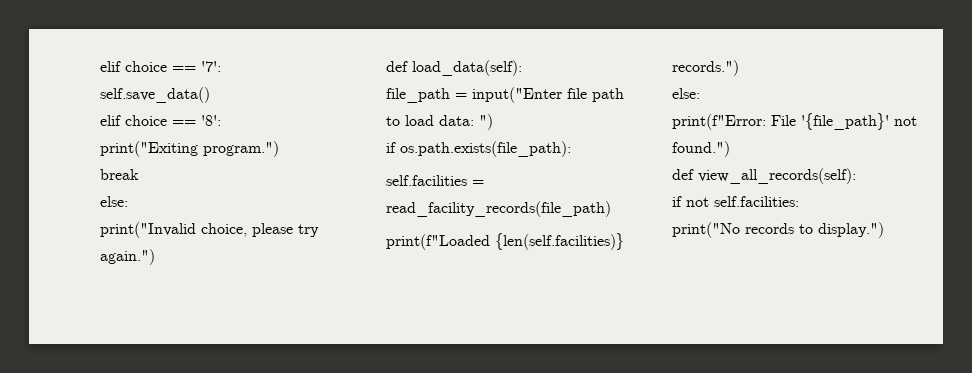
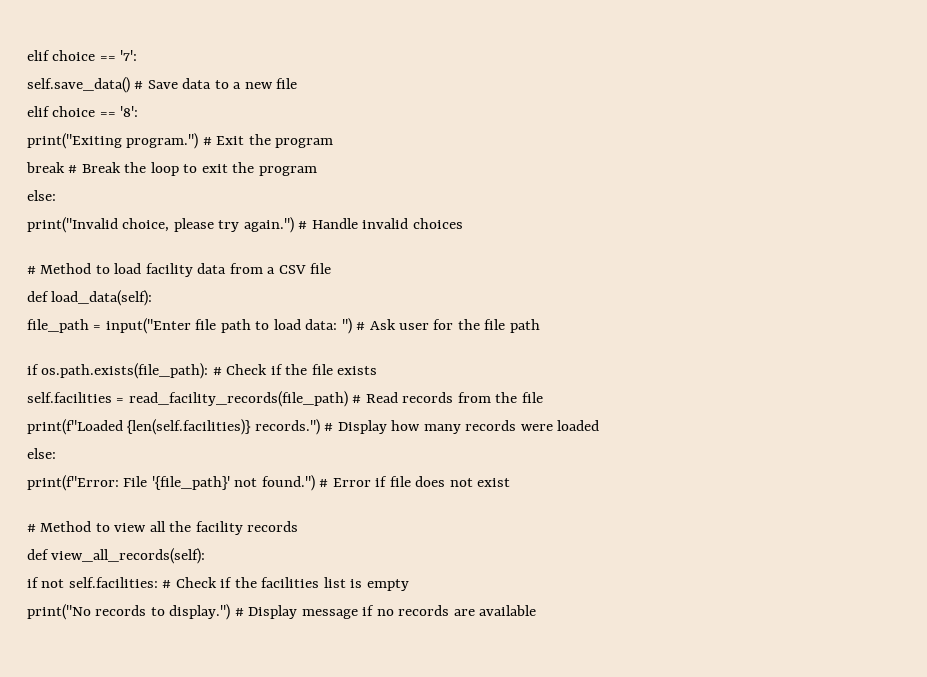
(210, 95) none -> [134,78,298,89] # Save data to a new file
[100,169,139,180] // break -> [202,134,334,148] [26,162,317,176] # Exit the program // break # Break the loop to exit the program
(155, 257) none -> [298,218,463,229] [27,263,332,277] # Handle invalid choices // # Method to load facility data from a CSV file
[386,141,571,157] [386,175,484,186] [386,201,611,217] [386,233,624,250] [672,60,739,76] // if os.path.exists(file_path): // self.facilities = read_facility_records(file_path) // print(f"Loaded {len(self.facilities)} records.") -> [356,319,540,333] [27,363,378,379] [27,391,543,407] [27,419,600,435] # Ask user for the file path // if os.path.exists(file_path): # Check if the file exists // self.facilities = read_facility_records(file_path) # Read records from the file // print(f"Loaded {len(self.facilities)} records.") # Display how many records were loaded
(730, 149) none -> [319,476,511,487] [27,521,299,535] # Error if file does not exist // # Method to view all the facility records
[672,222,884,238] // print("No records to display.") -> [162,577,409,591] [27,604,537,620] # Check if the facilities list is empty // print("No records to display.") # Display message if no records are available

